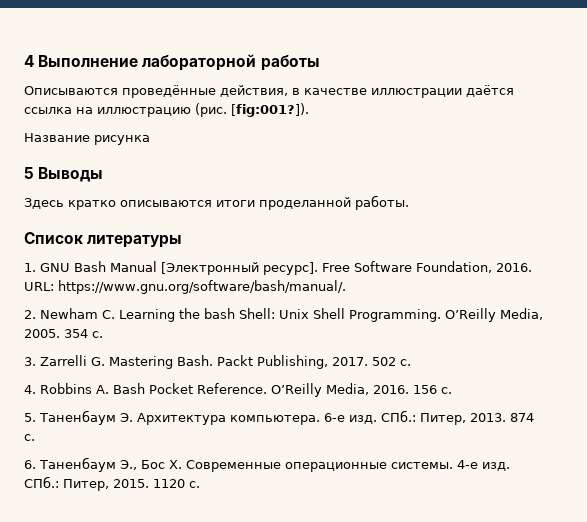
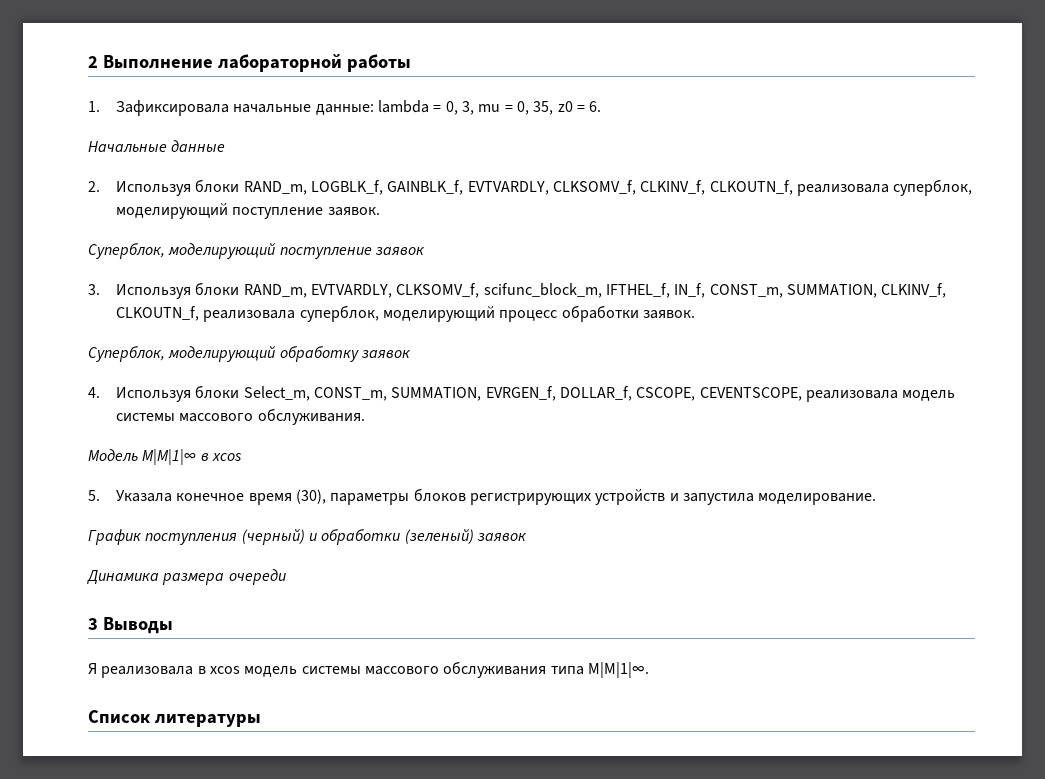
[24,55,34,67] 4 -> [88,56,98,68] 2
[24,85,514,98] [24,103,309,117] [24,133,150,145] [24,167,104,182] [24,195,409,210] [24,232,183,248] [24,261,532,275] [24,280,346,294] [24,308,543,322] [24,329,103,338] [24,355,411,369] [24,383,452,397] [24,410,534,425] [24,434,35,441] [24,457,510,472] [24,476,200,491] Описываются проведённые действия, в качестве иллюстрации даётся ссылка на иллюстрацию (рис. [fig:001?]). // Название рисунка // 5 Выводы // Здесь кратко описываются итоги проделанной работы. // Список литературы // 1. GNU Bash Manual [Электронный ресурс]. Free Software Foundation, 2016. URL: https://www.gnu.org/software/bash/manual/. // 2. Newham C. Learning the bash Shell: Unix Shell Programming. O’Reilly Media, 2005. 354 с. // 3. Zarrelli G. Mastering Bash. Packt Publishing, 2017. 502 с. // 4. Robbins A. Bash Pocket Reference. O’Reilly Media, 2016. 156 с. // 5. Таненбаум Э. Архитектура компьютера. 6-е изд. СПб.: Питер, 2013. 874 с. // 6. Таненбаум Э., Бос Х. Современные операционные системы. 4-е изд. СПб.: Питер, 2015. 1120 с. -> [88,100,602,116] [88,140,226,153] [88,179,973,196] [116,203,380,219] [88,243,424,259] [88,282,947,299] [116,305,696,322] [88,346,410,362] [88,385,956,402] [116,408,365,425] [88,449,242,465] [88,488,877,505] [88,529,526,545] [87,569,286,585] [88,617,173,634] [88,661,649,678] [88,710,261,727] 1. Зафиксировала начальные данные: lambda = 0, 3, mu = 0, 35, z0 = 6. // Начальные данные // 2. Используя блоки RAND_m, LOGBLK_f, GAINBLK_f, EVTVARDLY, CLKSOMV_f, CLKINV_f, CLKOUTN_f, реализовала суперблок, моделирующий поступление заявок. // Суперблок, моделирующий поступление заявок // 3. Используя блоки RAND_m, EVTVARDLY, CLKSOMV_f, scifunc_block_m, IFTHEL_f, IN_f, CONST_m, SUMMATION, CLKINV_f, CLKOUTN_f, реализовала суперблок, моделирующий процесс обработки заявок. // Суперблок, моделирующий обработку заявок // 4. Используя блоки Select_m, CONST_m, SUMMATION, EVRGEN_f, DOLLAR_f, CSCOPE, CEVENTSCOPE, реализовала модель системы массового обслуживания. // Модель M|M|1|∞ в xcos // 5. Указала конечное время (30), параметры блоков регистрирующих устройств и запустила моделирование. // График поступления (черный) и обработки (зеленый) заявок // Динамика размера очереди // 3 Выводы // Я реализовала в xcos модель системы массового обслуживания типа M|M|1|∞. // Список литературы

